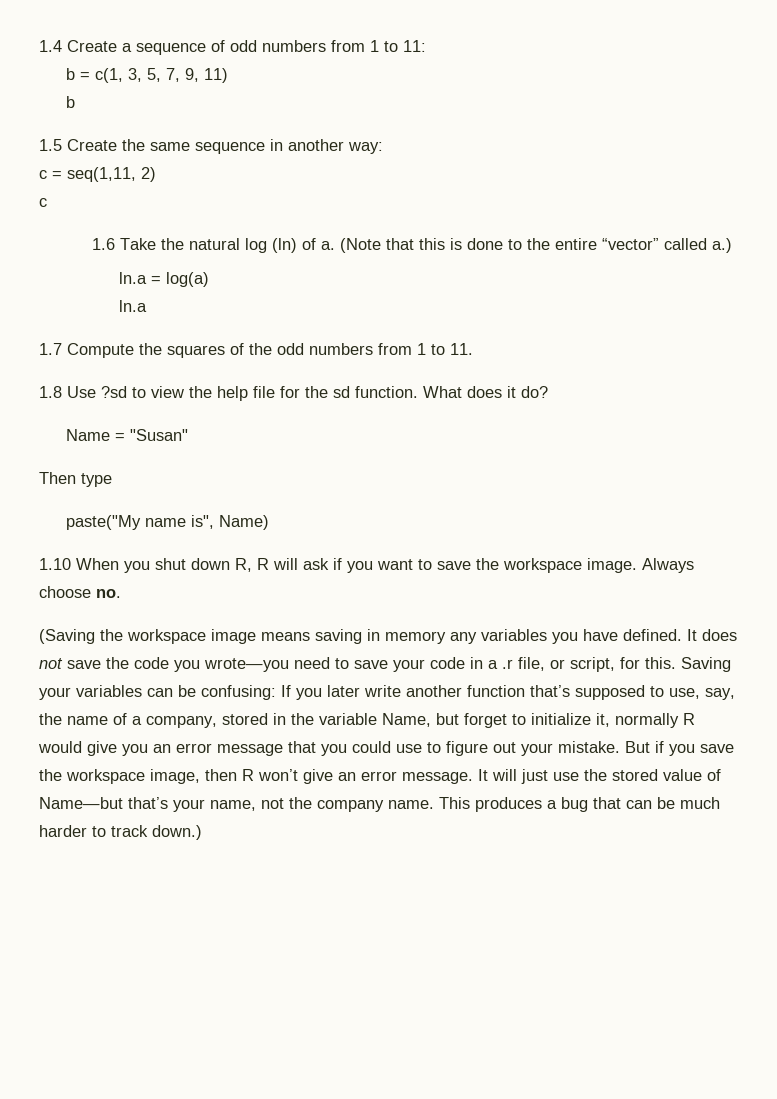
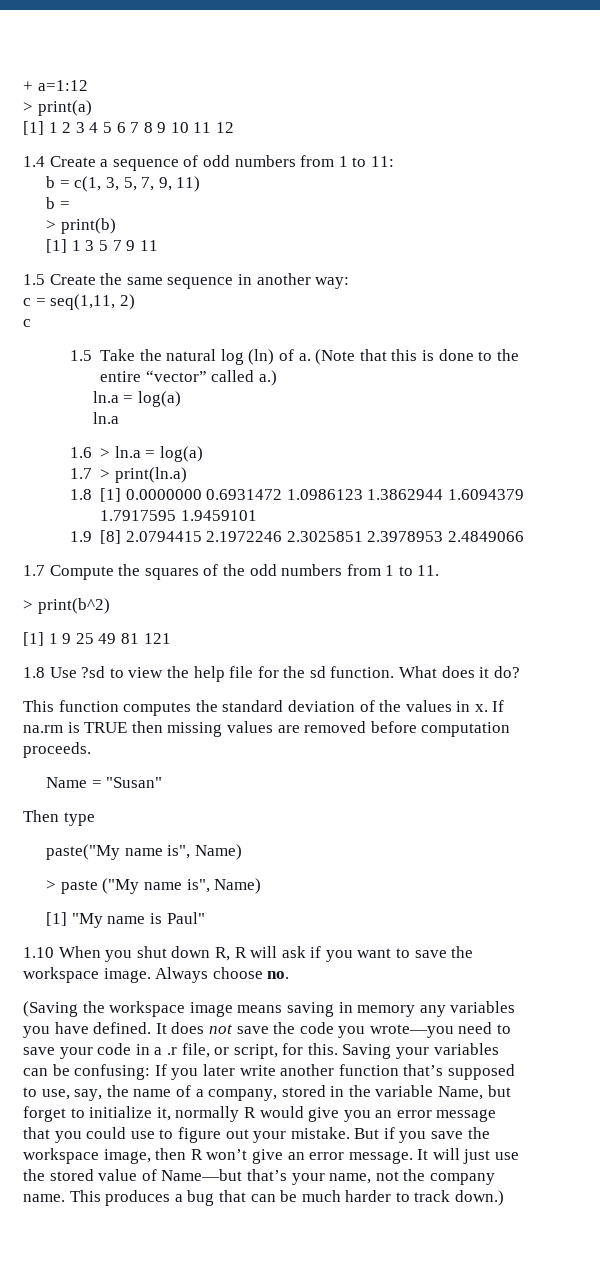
(39, 46) none -> [23,80,88,91] [23,100,92,116] [23,121,235,135] + a=1:12 // > print(a) // [1] 1 2 3 4 5 6 7 8 9 10 11 12 //
(75, 102) none -> [59,201,70,209] [46,218,116,234] [46,239,158,253] = // > print(b) // [1] 1 3 5 7 9 11
[92,238,116,250] 1.6 -> [69,350,92,361] 1.5
(147, 306) none -> [69,446,203,462] [69,467,187,483] [69,488,525,502] [100,510,257,521] [69,530,525,544] // 1.6 > ln.a = log(a) // 1.7 > print(ln.a) // 1.8 [1] 0.0000000 0.6931472 1.0986123 1.3862944 1.6094379 1.7917595 1.9459101 // 1.9 [8] 2.0794415 2.1972246 2.3025851 2.3978953 2.4849066
(473, 349) none -> [23,598,110,614] [23,632,171,646] // > print(b^2) // [1] 1 9 25 49 81 121
(548, 392) none -> [23,700,505,716] [23,721,511,737] [23,742,91,758] // This function computes the standard deviation of the values in x. If na.rm is TRUE then missing values are removed before computation proceeds.
(269, 522) none -> [46,878,262,894] [46,912,205,928] // > paste ("My name is", Name) // [1] "My name is Paul"

